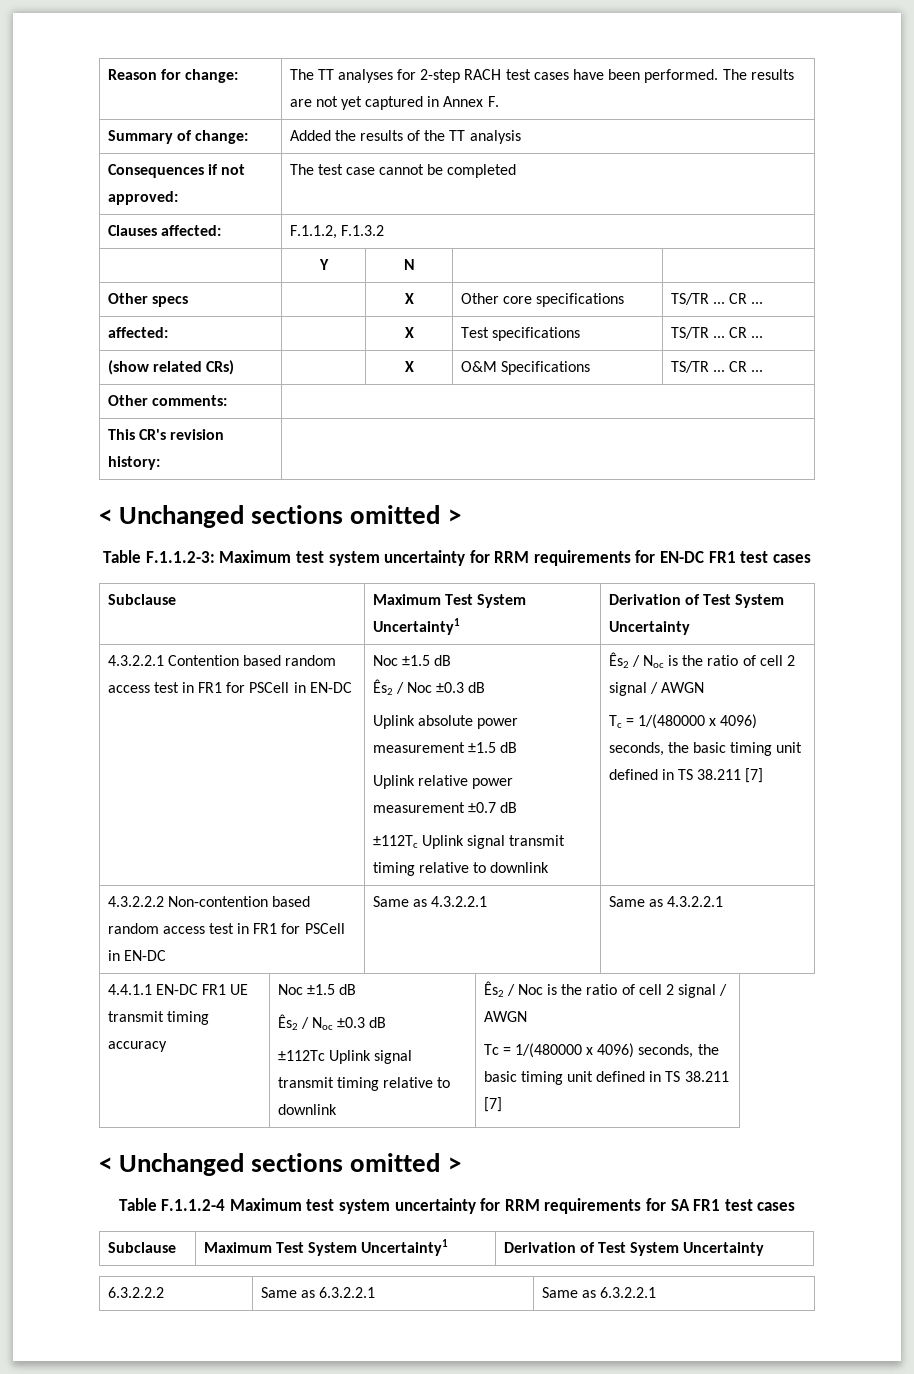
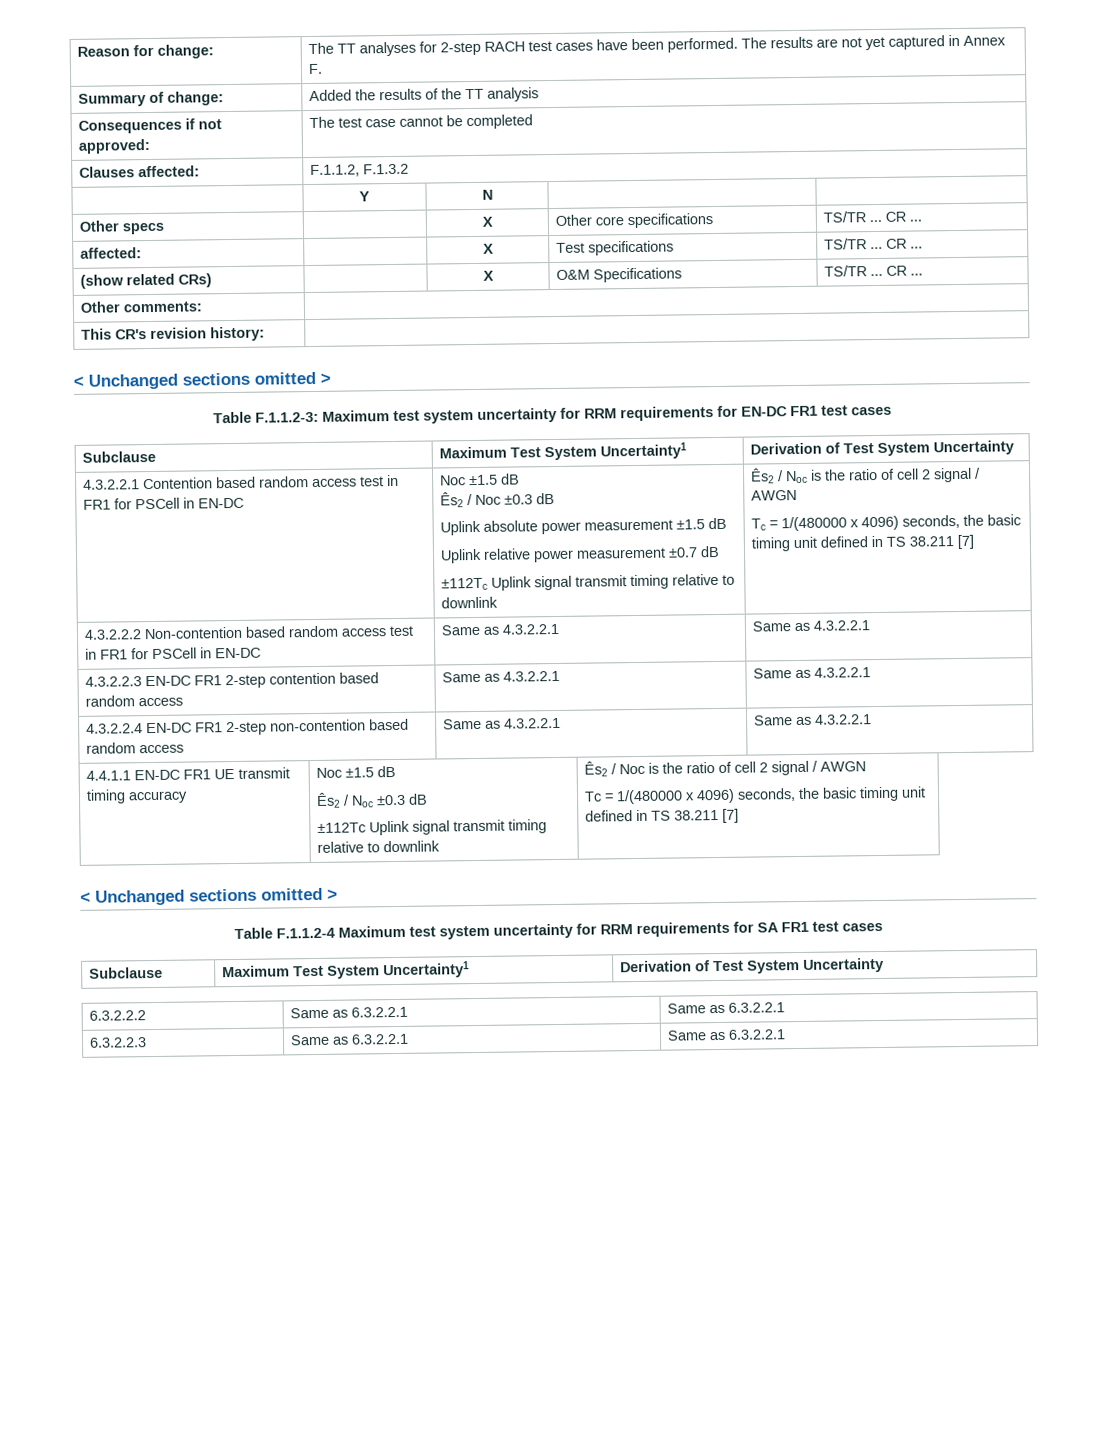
(723, 901) none -> [84,672,379,689] [84,695,183,707] [441,670,560,683] [752,667,871,679] [85,718,409,736] [85,742,184,754] [442,717,561,730] [753,714,872,726] // 4.3.2.2.3 EN-DC FR1 2-step contention based random access | Same as 4.3.2.2.1 | Same as 4.3.2.2.1 // 4.3.2.2.4 EN-DC FR1 2-step non-contention based random access | Same as 4.3.2.2.1 | Same as 4.3.2.2.1
(656, 1292) none -> [88,1037,147,1048] [289,1033,409,1046] [666,1029,786,1041] // 6.3.2.2.3 | Same as 6.3.2.2.1 | Same as 6.3.2.2.1

